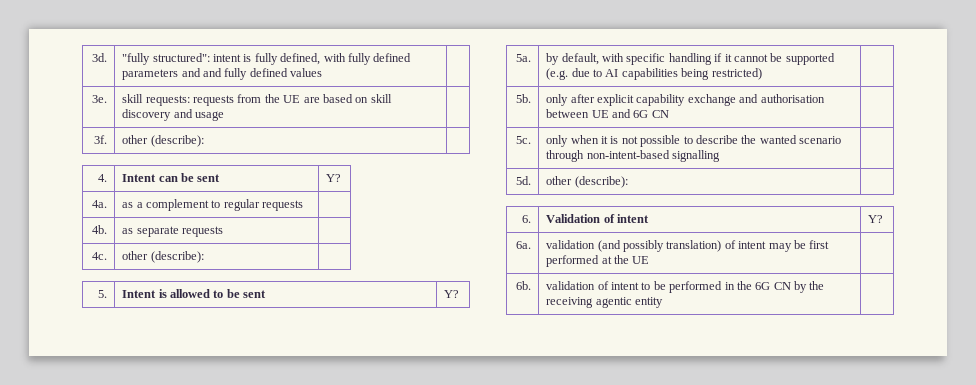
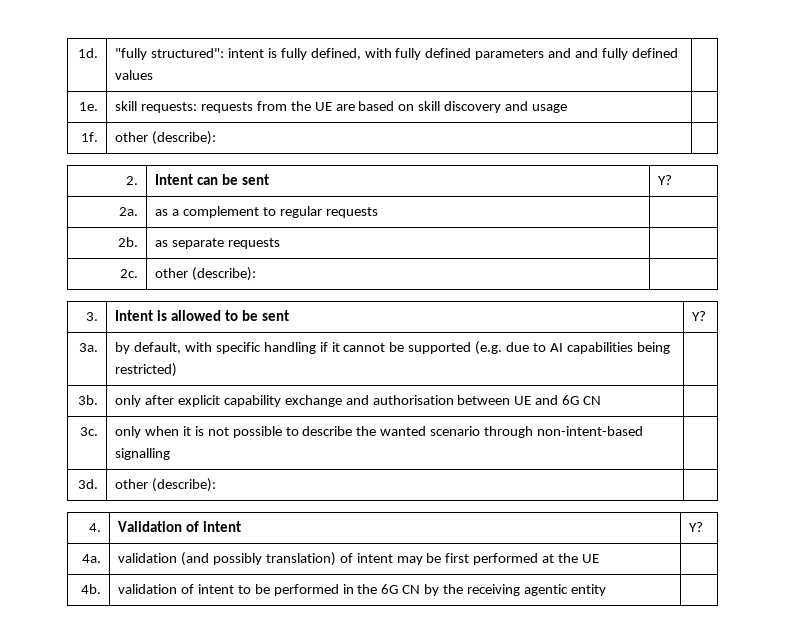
[91,53,107,62] 3d. -> [77,48,98,58] 1d.
[91,95,107,103] 3e. -> [78,102,98,111] 1e.
[93,135,107,144] [122,135,204,147] [97,174,107,182] 3f. | other (describe): | // 4. -> [80,132,98,142] [115,131,216,145] [125,176,138,185] 1f. | other (describe): | // 2.
[91,200,107,208] 4a. -> [118,207,138,216] 2a.
[91,225,107,234] 4b. -> [117,237,138,247] 2b.
[91,252,107,260] [122,251,204,263] [97,290,107,298] 4c. | other (describe): | // 5. -> [119,269,138,278] [155,267,256,281] [85,312,98,321] 2c. | other (describe): | // 3.
[515,54,531,62] 5a. -> [78,343,98,352] 3a.
[515,94,531,103] 5b. -> [77,395,98,405] 3b.
[515,136,531,144] 5c. -> [79,427,98,436] 3c.
[515,176,531,185] [546,176,628,188] [521,215,531,223] 5d. | other (describe): | // 6. -> [77,479,98,489] [115,478,216,492] [88,523,101,532] 3d. | other (describe): | // 4.
[515,241,531,249] 6a. -> [81,554,101,563] 4a.
[515,281,531,290] 6b. -> [80,584,101,594] 4b.

